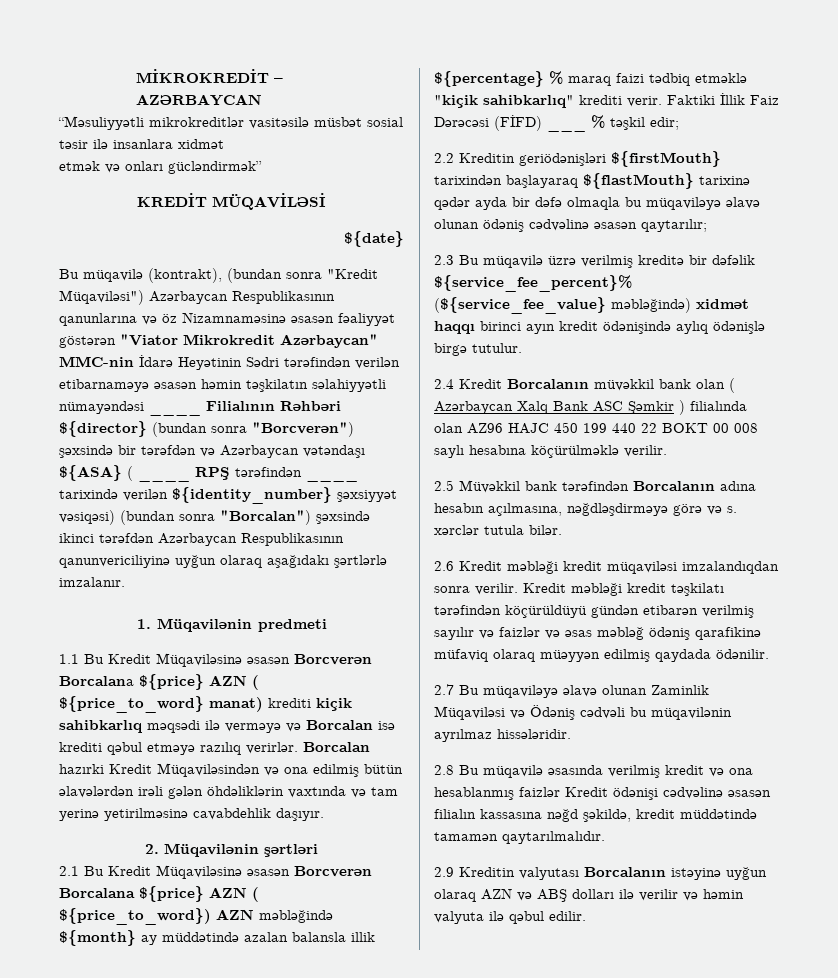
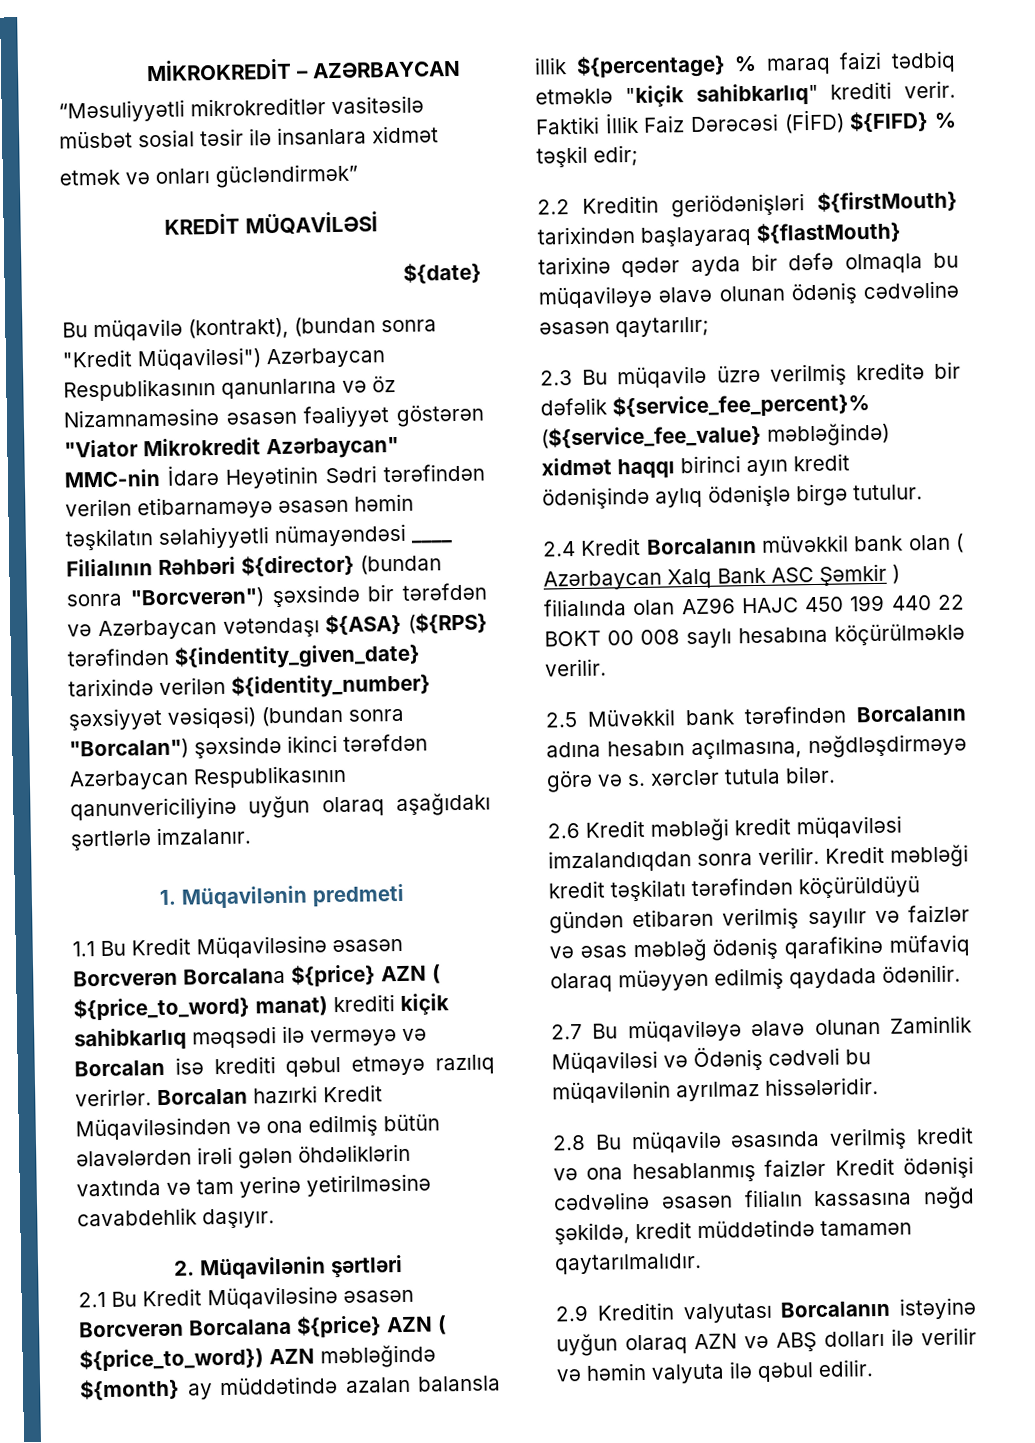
[127,466,302,482] [306,477,358,482] ( ____ RPŞ tərəfindən ____ -> [408,612,488,634] [67,643,421,670] (${RPS} tərəfindən ${indentity_given_date}
[547,127,586,132] ___ -> [849,111,930,133] ${FIFD}

